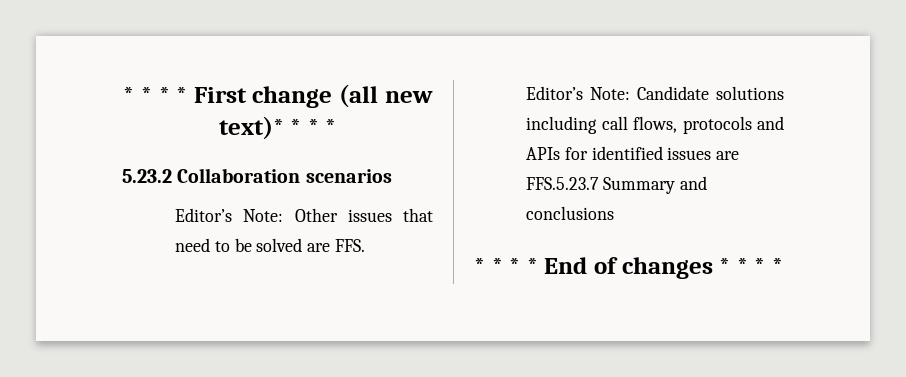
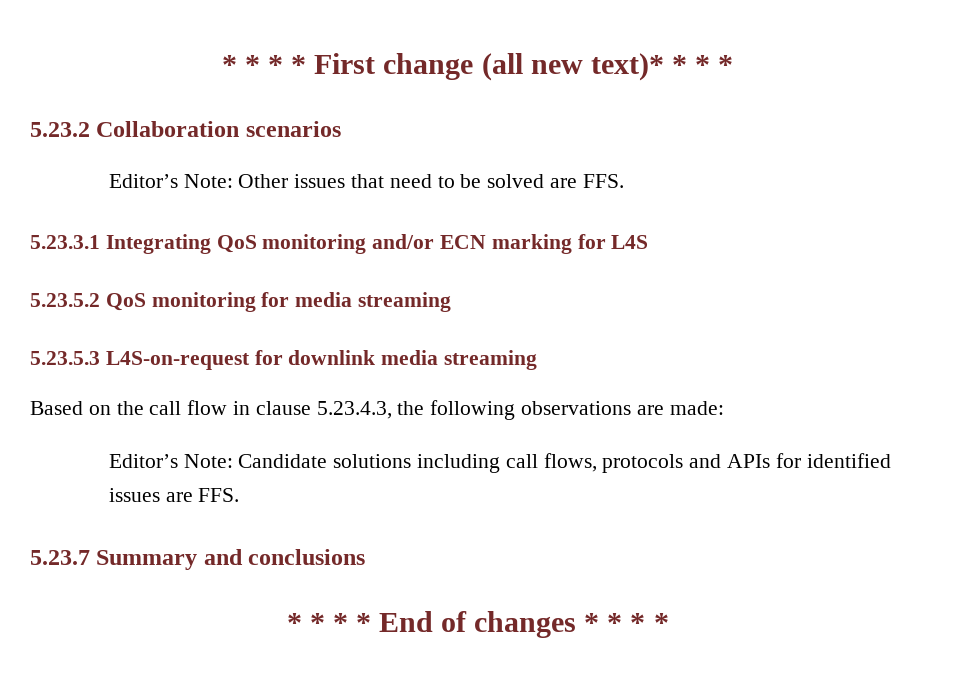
(365, 245) none -> [30,234,649,254] [30,292,452,312] [30,350,538,370] [30,400,724,420] // 5.23.3.1 Integrating QoS monitoring and/or ECN marking for L4S // 5.23.5.2 QoS monitoring for media streaming // 5.23.5.3 L4S-on-request for downlink media streaming // Based on the call flow in clause 5.23.4.3, the following observations are made:
[526,177,600,190] FFS.5.23.7 -> [198,488,240,502] [30,550,90,565] FFS. // 5.23.7

